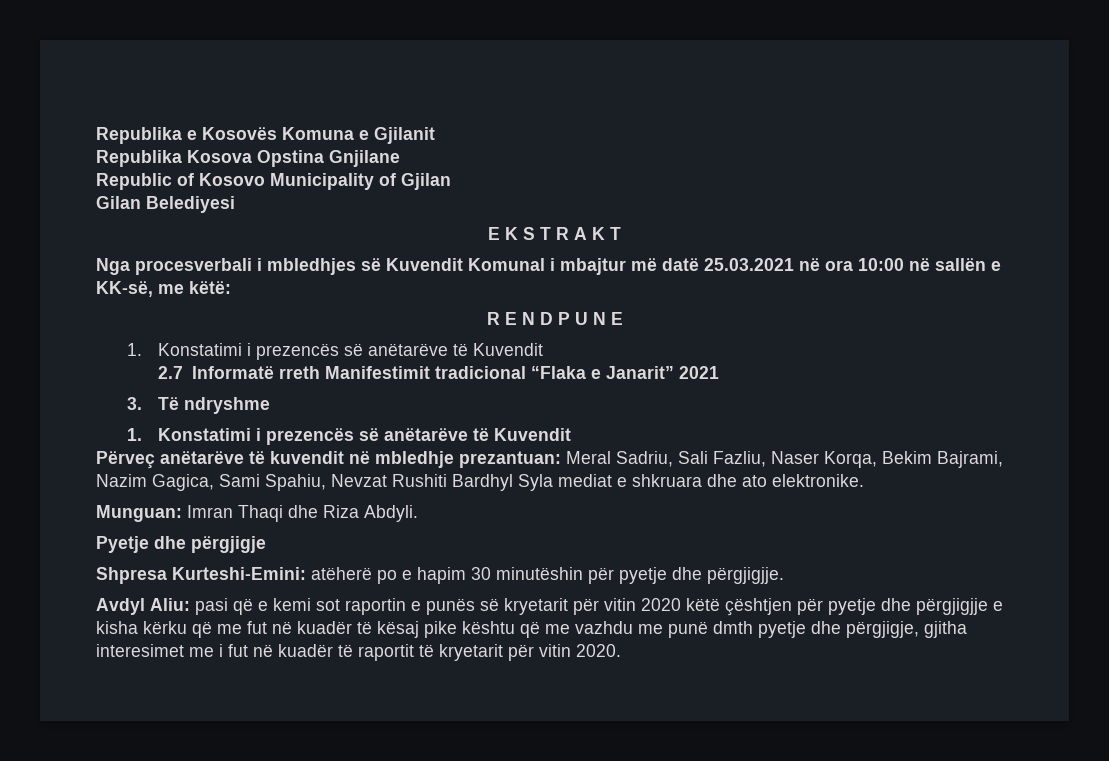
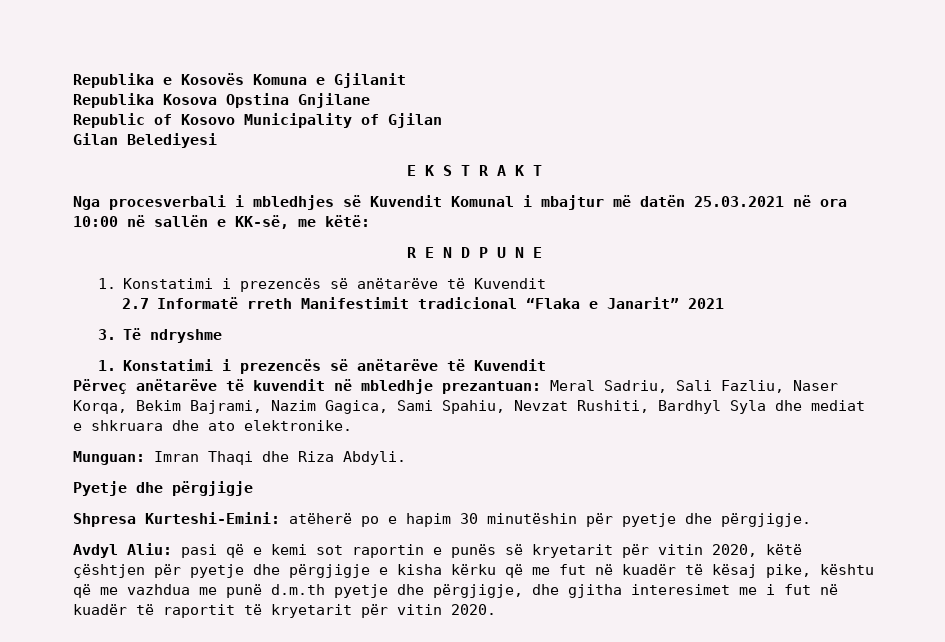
[662,258,699,271] datë -> [640,195,685,207] datën
[392,474,447,487] Rushiti -> [577,400,649,413] Rushiti,
(553, 482) none -> [775,400,802,411] dhe
[707,567,784,584] përgjigjje. -> [721,513,811,527] përgjigje.
[641,598,681,611] 2020 -> [712,544,757,557] 2020,
[916,598,988,615] përgjigjje -> [289,564,370,578] përgjigje
[424,621,457,638] pike -> [766,564,811,578] pike,
[575,621,633,634] vazhdu -> [127,584,190,595] vazhdua
[713,621,753,634] dmth -> [271,584,325,595] d.m.th
(919, 629) none -> [532,584,559,595] dhe

